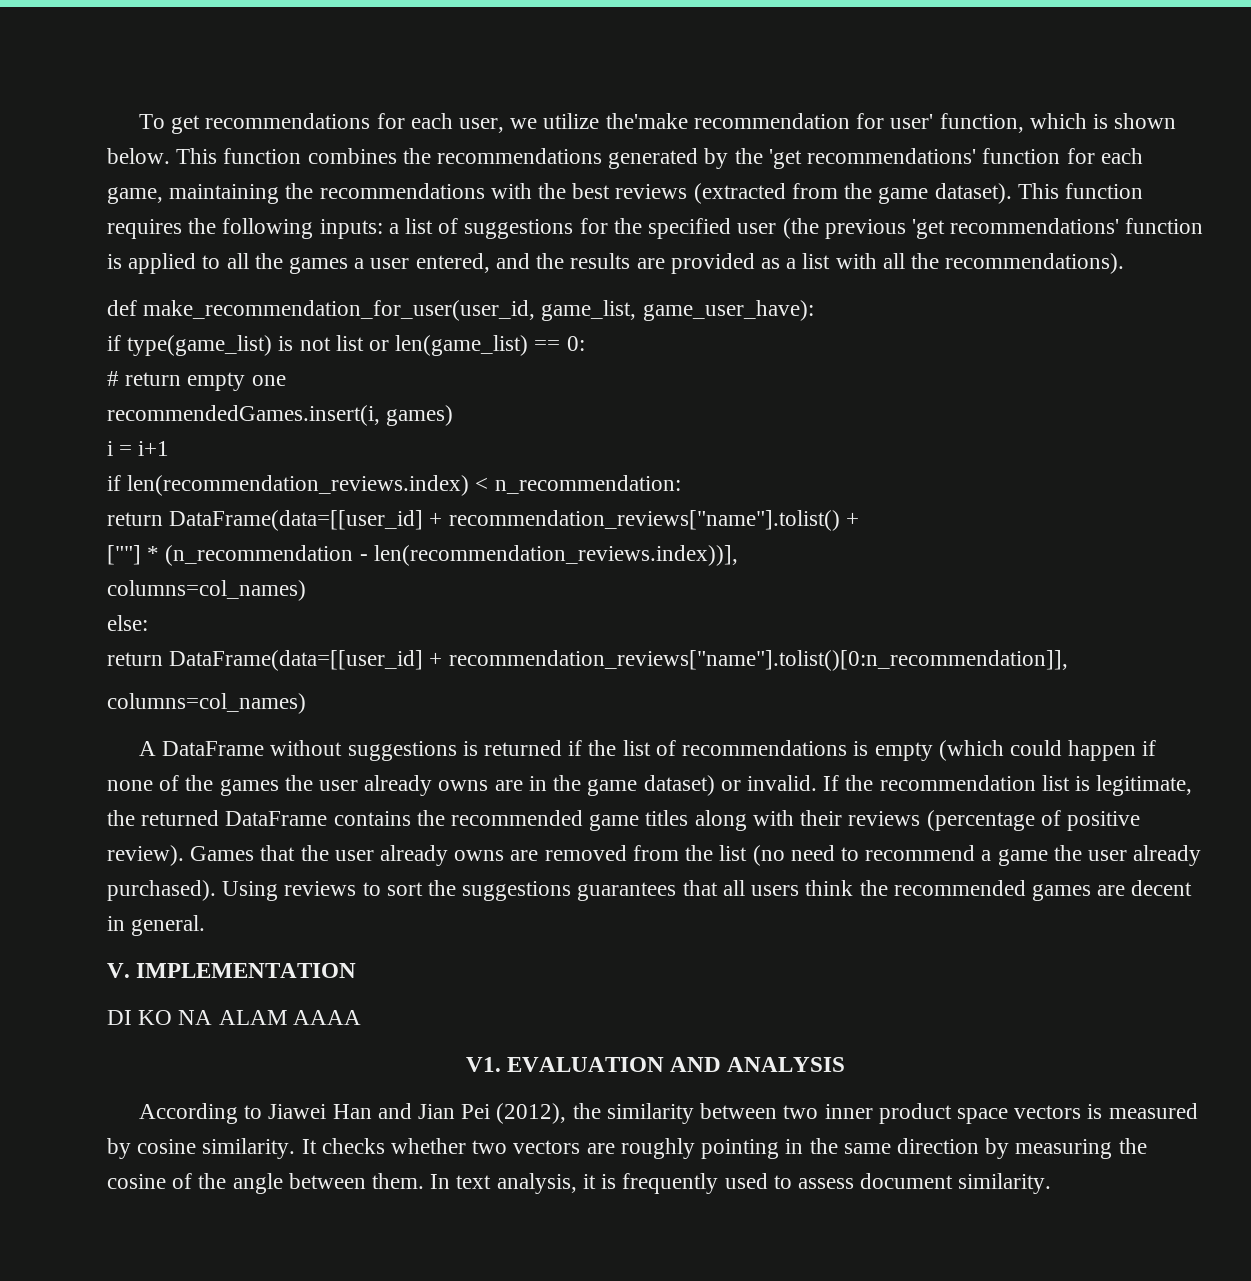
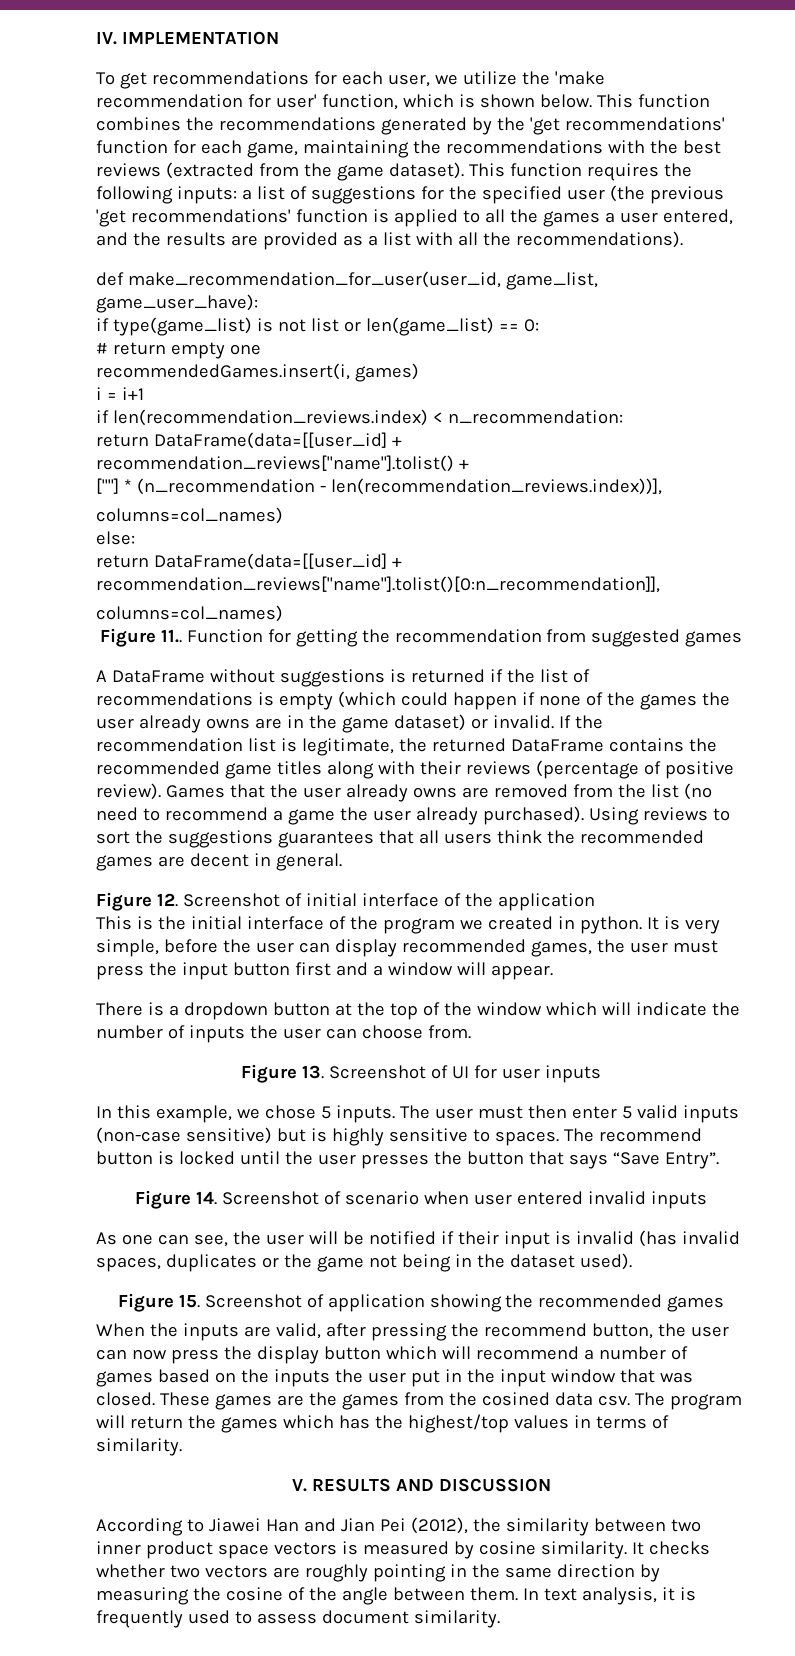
(138, 121) none -> [96,31,279,45] IV. IMPLEMENTATION //
[605,113,688,129] the'make -> [521,71,605,85] the 'make
(306, 703) none -> [99,628,743,647] // Figure 11.. Function for getting the recommendation from suggested games
[107,963,357,978] [107,1010,361,1025] [465,1057,846,1072] V. IMPLEMENTATION // DI KO NA ALAM AAAA // V1. EVALUATION AND ANALYSIS -> [96,892,595,911] [96,916,720,934] [96,939,718,957] [96,962,553,980] [96,1002,740,1020] [96,1025,471,1043] [241,1064,601,1083] [96,1105,739,1123] [96,1127,702,1146] [96,1151,719,1169] [135,1190,707,1209] [96,1230,740,1249] [96,1253,632,1272] [117,1293,725,1312] [96,1323,729,1341] [96,1346,688,1364] [96,1369,693,1387] [96,1392,742,1410] [96,1414,669,1433] [96,1438,182,1456] [291,1478,551,1492] Figure 12. Screenshot of initial interface of the application // This is the initial interface of the program we created in python. It is very simple, before the user can display recommended games, the user must press the input button first and a window will appear. // There is a dropdown button at the top of the window which will indicate the number of inputs the user can choose from. // Figure 13. Screenshot of UI for user inputs // In this example, we chose 5 inputs. The user must then enter 5 valid inputs (non-case sensitive) but is highly sensitive to spaces. The recommend button is locked until the user presses the button that says “Save Entry”. // Figure 14. Screenshot of scenario when user entered invalid inputs // As one can see, the user will be notified if their input is invalid (has invalid spaces, duplicates or the game not being in the dataset used). // Figure 15. Screenshot of application showing the recommended games // When the inputs are valid, after pressing the recommend button, the user can now press the display button which will recommend a number of games based on the inputs the user put in the input window that was closed. These games are the games from the cosined data csv. The program will return the games which has the highest/top values in terms of similarity. // V. RESULTS AND DISCUSSION

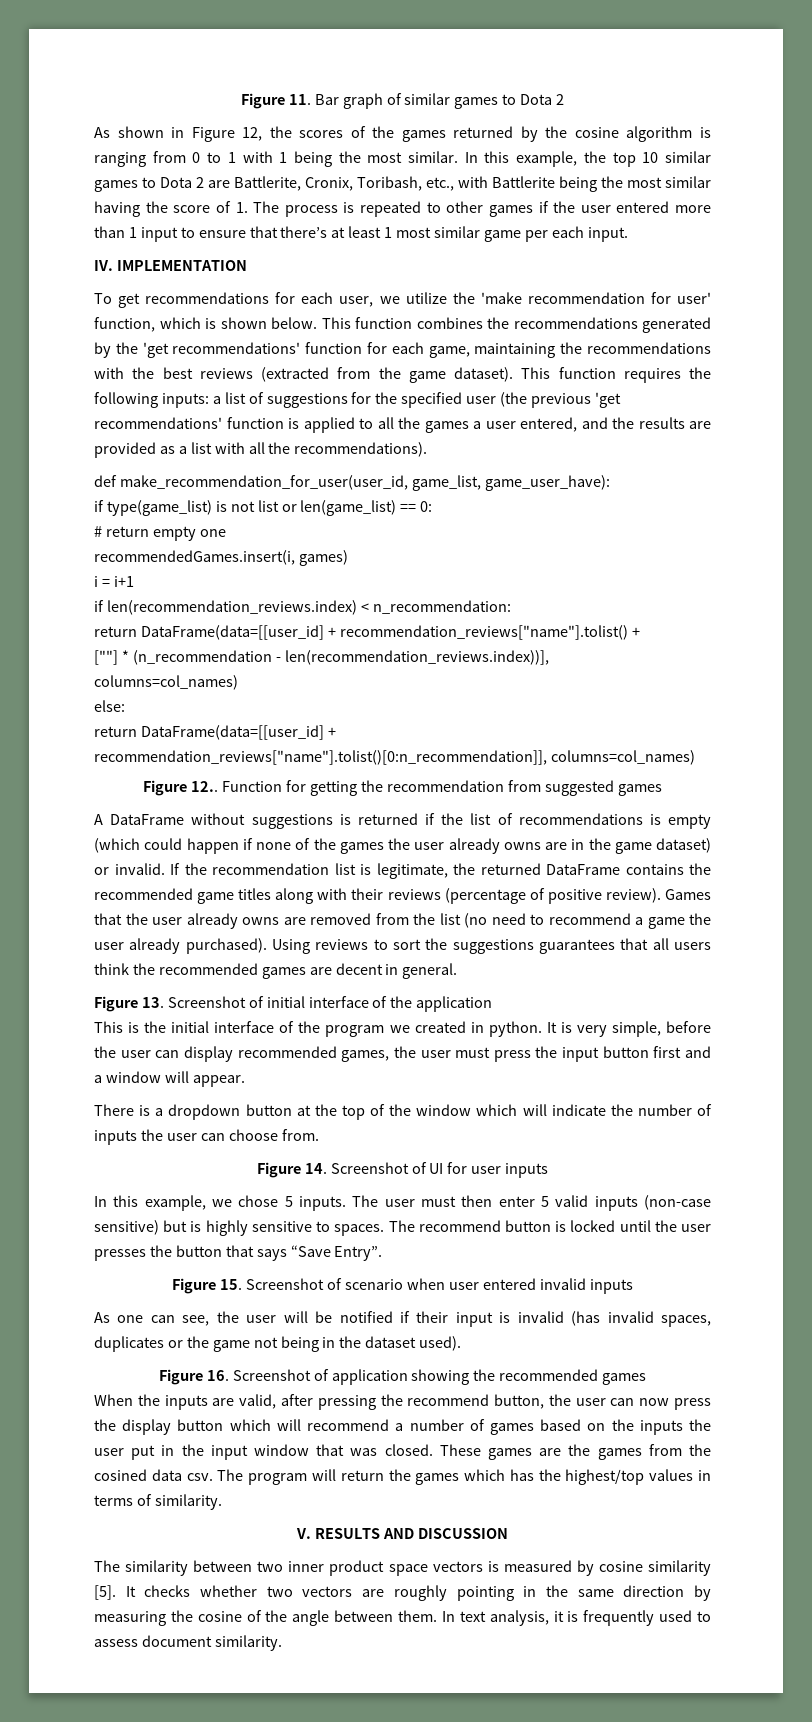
(96, 38) none -> [240,93,565,109] [94,126,711,142] [94,151,712,167] [94,176,711,192] [94,201,711,217] [94,226,628,242] Figure 11. Bar graph of similar games to Dota 2 // As shown in Figure 12, the scores of the games returned by the cosine algorithm is ranging from 0 to 1 with 1 being the most similar. In this example, the top 10 similar games to Dota 2 are Battlerite, Cronix, Toribash, etc., with Battlerite being the most similar having the score of 1. The process is repeated to other games if the user entered more than 1 input to ensure that there’s at least 1 most similar game per each input. //
(660, 584) // -> (547, 757) none
[160,629,182,643] 11.. -> [191,781,219,792] 12..
[156,893,178,907] 12. -> [141,997,164,1008] 13.
[302,1065,325,1079] 13. -> [304,1163,327,1174] 14.
[196,1191,218,1205] 14. -> [220,1279,243,1290] 15.
[178,1294,200,1308] 15. -> [206,1370,229,1381] 16.
[96,1517,501,1536] According to Jiawei Han and Jian Pei (2012), the -> [94,1560,120,1572] The
[540,1541,627,1559] similarity. -> [647,1560,711,1576] [94,1585,116,1600] similarity [5].

